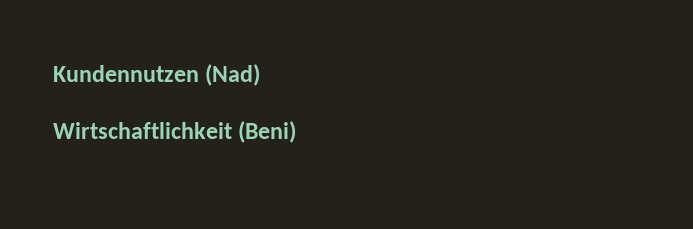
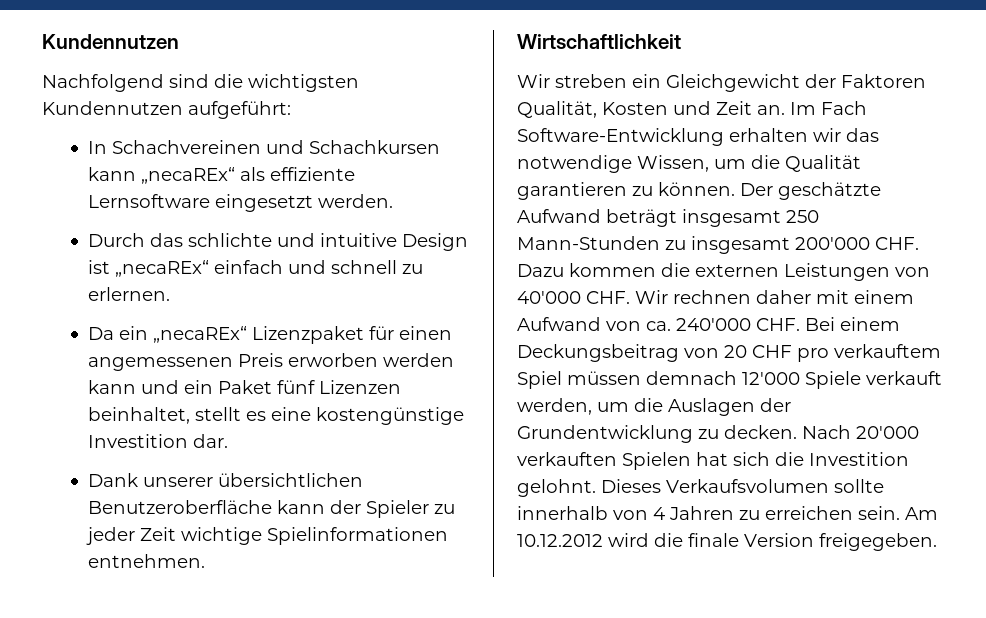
[53,64,261,86] [53,121,297,143] Kundennutzen (Nad) // Wirtschaftlichkeit (Beni) -> [42,34,179,49] [42,74,359,92] [42,101,291,119] [87,140,440,154] [87,167,355,184] [87,194,393,212] [87,233,468,251] [87,260,423,277] [87,287,170,301] [87,326,452,344] [87,353,454,371] [87,380,401,394] [87,407,464,425] [87,434,228,448] [87,473,363,487] [87,500,455,518] [85,527,448,545] [87,554,205,568] [517,34,681,49] [517,74,926,92] [517,101,867,118] [517,128,879,146] [517,155,861,173] [517,182,881,200] [517,209,819,227] [517,236,919,254] [517,263,930,281] [517,290,914,304] [517,317,900,331] [517,344,941,362] [517,371,942,389] [517,398,791,416] [517,425,919,443] [517,452,909,470] [517,479,884,497] [517,506,938,520] [517,533,937,551] Kundennutzen // Nachfolgend sind die wichtigsten Kundennutzen aufgeführt: // In Schachvereinen und Schachkursen kann „necaREx“ als effiziente Lernsoftware eingesetzt werden. // Durch das schlichte und intuitive Design ist „necaREx“ einfach und schnell zu erlernen. // Da ein „necaREx“ Lizenzpaket für einen angemessenen Preis erworben werden kann und ein Paket fünf Lizenzen beinhaltet, stellt es eine kostengünstige Investition dar. // Dank unserer übersichtlichen Benutzeroberfläche kann der Spieler zu jeder Zeit wichtige Spielinformationen entnehmen. // Wirtschaftlichkeit // Wir streben ein Gleichgewicht der Faktoren Qualität, Kosten und Zeit an. Im Fach Software-Entwicklung erhalten wir das notwendige Wissen, um die Qualität garantieren zu können. Der geschätzte Aufwand beträgt insgesamt 250 Mann-Stunden zu insgesamt 200'000 CHF. Dazu kommen die externen Leistungen von 40'000 CHF. Wir rechnen daher mit einem Aufwand von ca. 240'000 CHF. Bei einem Deckungsbeitrag von 20 CHF pro verkauftem Spiel müssen demnach 12'000 Spiele verkauft werden, um die Auslagen der Grundentwicklung zu decken. Nach 20'000 verkauften Spielen hat sich die Investition gelohnt. Dieses Verkaufsvolumen sollte innerhalb von 4 Jahren zu erreichen sein. Am 10.12.2012 wird die finale Version freigegeben.

